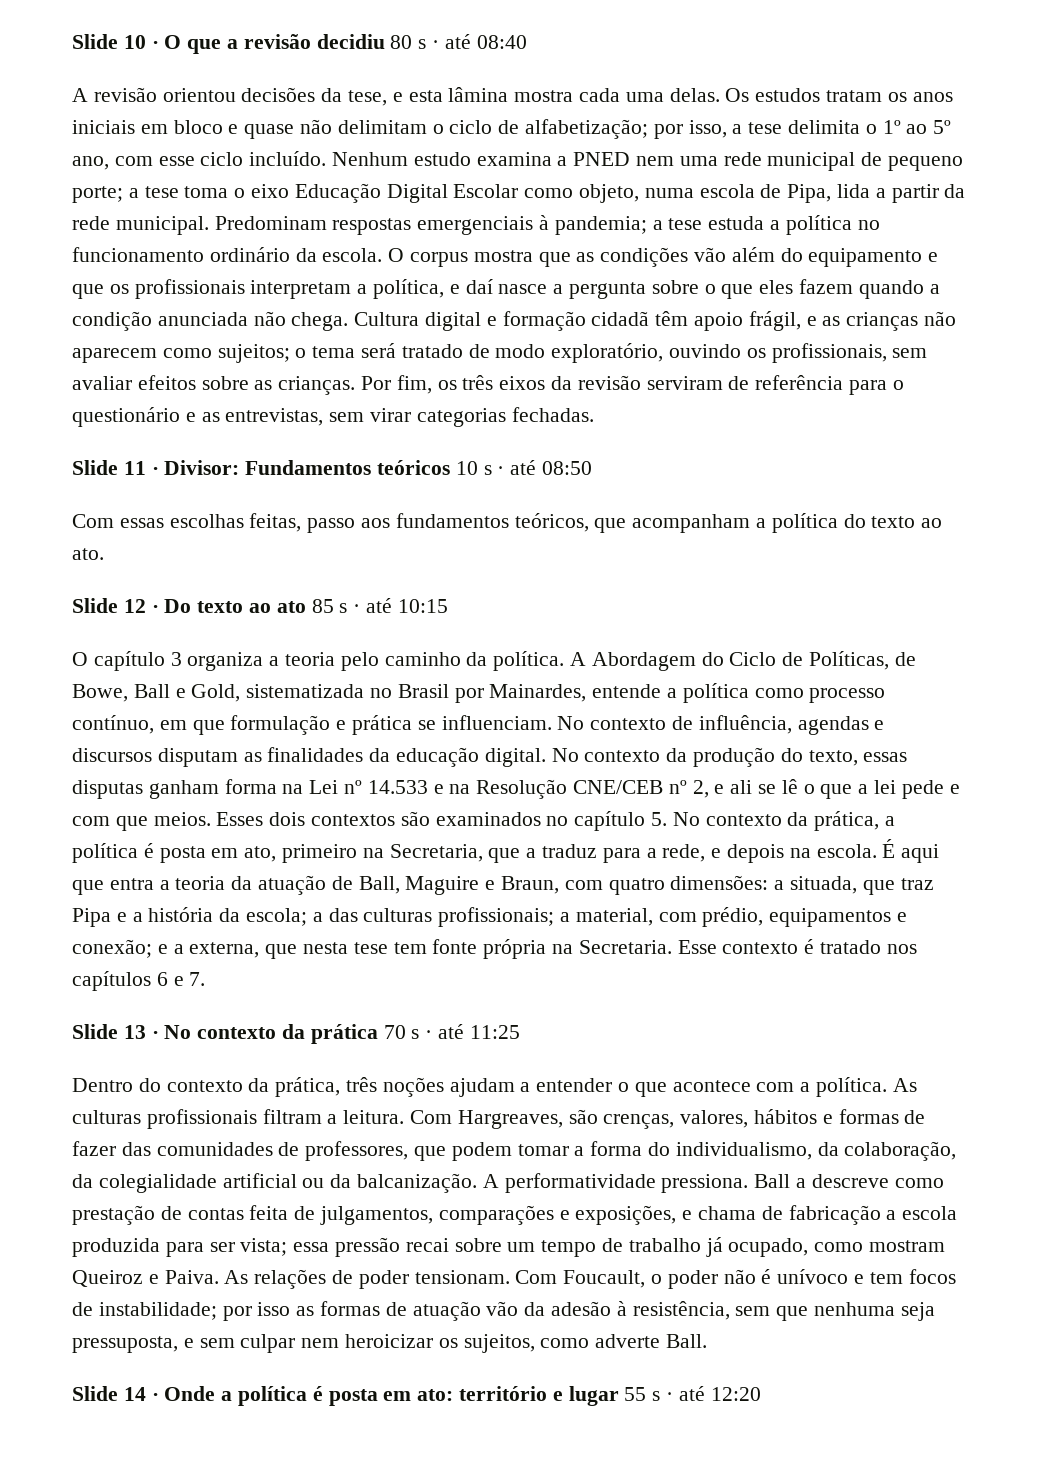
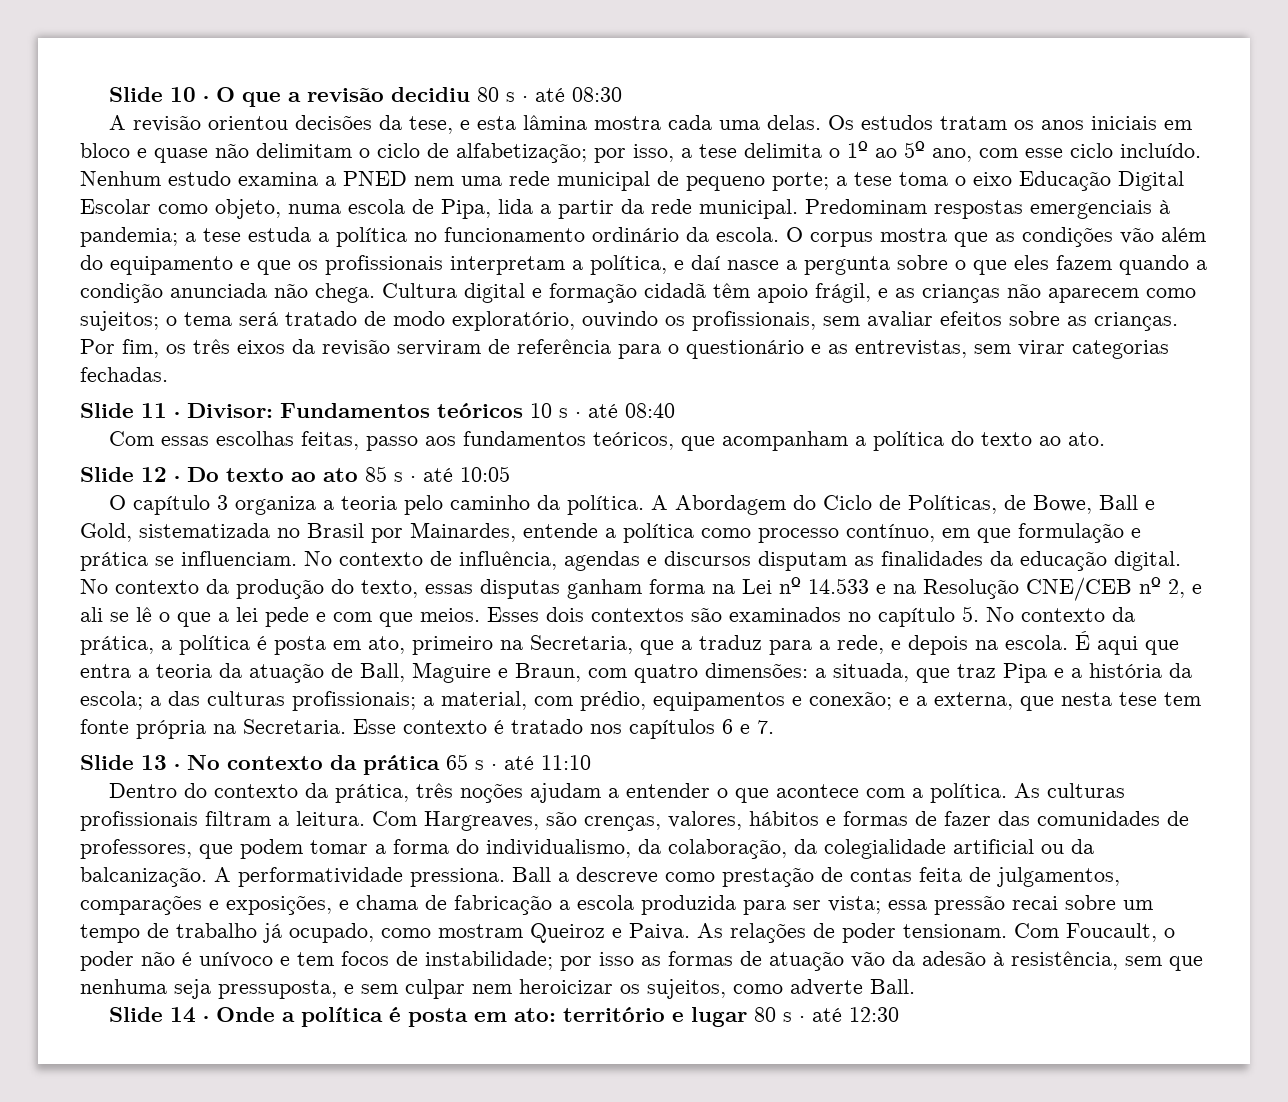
[476,35,527,49] 08:40 -> [571,87,622,102] 08:30
[542,461,593,475] 08:50 -> [625,403,675,418] 08:40
[397,599,448,613] 10:15 -> [460,466,510,482] 10:05
[383,1024,520,1039] 70 s · até 11:25 -> [446,754,591,770] 65 s · até 11:10
[624,1386,761,1401] 55 s · até 12:20 -> [753,1007,899,1022] 80 s · até 12:30

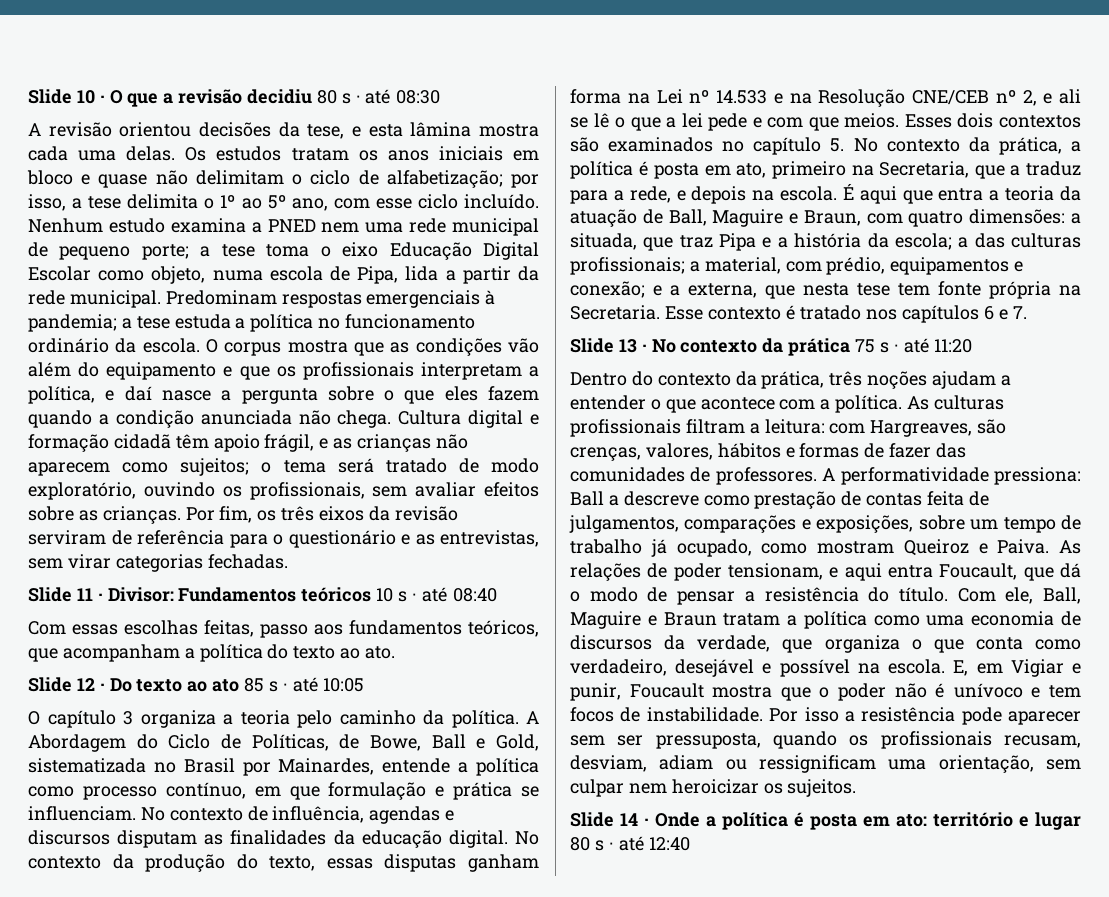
[446,754,591,770] 65 s · até 11:10 -> [855,338,973,353] 75 s · até 11:20
[296,811,417,826] leitura. Com -> [764,419,866,434] leitura: com
[80,839,1094,859] [80,867,207,887] professores, que podem tomar a forma do individualismo, da colaboração, da colegialidade artificial ou da balcanização. -> [715,467,817,485] professores.
[410,868,505,887] pressiona. -> [994,467,1081,485] pressiona:
[339,895,1058,915] e chama de fabricação a escola produzida para ser vista; essa pressão recai -> (914, 524) none
[903,923,1157,942] tensionam. Com Foucault, -> [728,563,1081,581] [570,587,1081,605] [570,611,1081,629] [570,635,1081,653] [570,659,1081,677] [570,683,811,701] tensionam, e aqui entra Foucault, que dá o modo de pensar a resistência do título. Com ele, Ball, Maguire e Braun tratam a política como uma economia de discursos da verdade, que organiza o que conta como verdadeiro, desejável e possível na escola. E, em Vigiar e punir, Foucault mostra que
[425,951,1203,971] [80,979,354,999] instabilidade; por isso as formas de atuação vão da adesão à resistência, sem que nenhuma seja pressuposta, e -> [646,707,1081,725] [570,731,1081,749] [570,755,1034,773] instabilidade. Por isso a resistência pode aparecer sem ser pressuposta, quando os profissionais recusam, desviam, adiam ou ressignificam uma orientação,
[647,979,915,999] sujeitos, como adverte Ball. -> [787,779,857,797] sujeitos.
[848,1007,899,1022] 12:30 -> [649,837,691,851] 12:40

